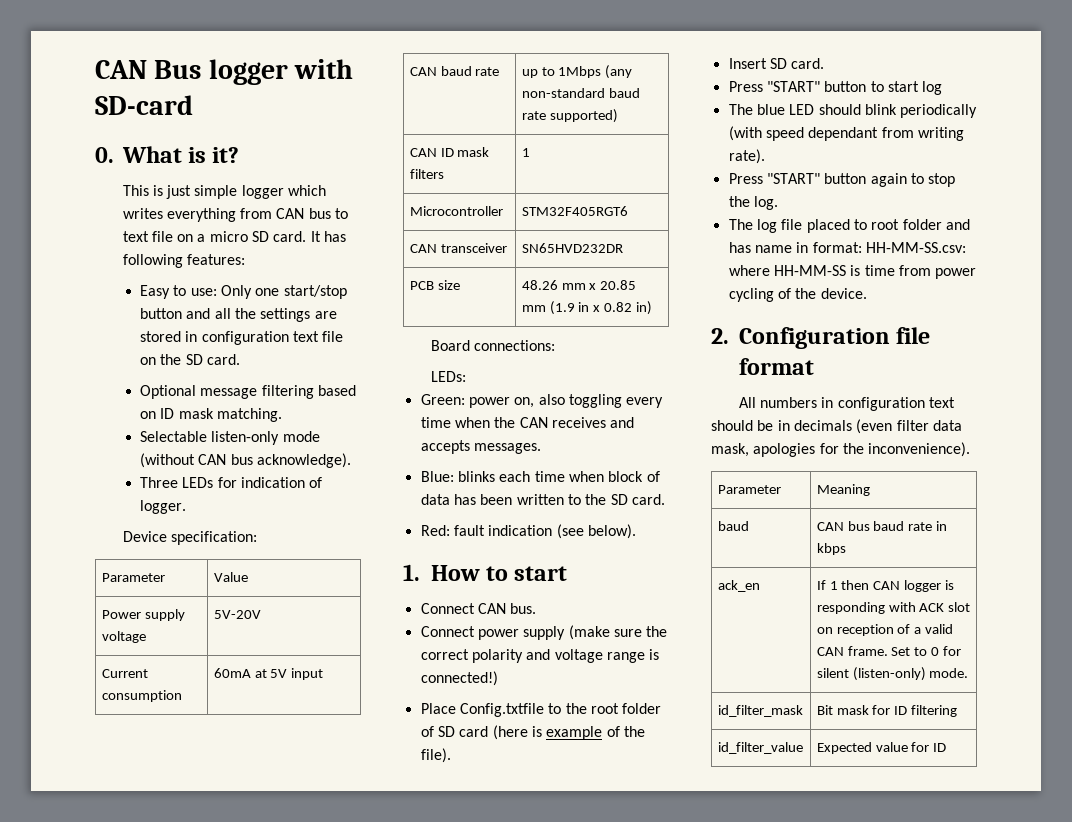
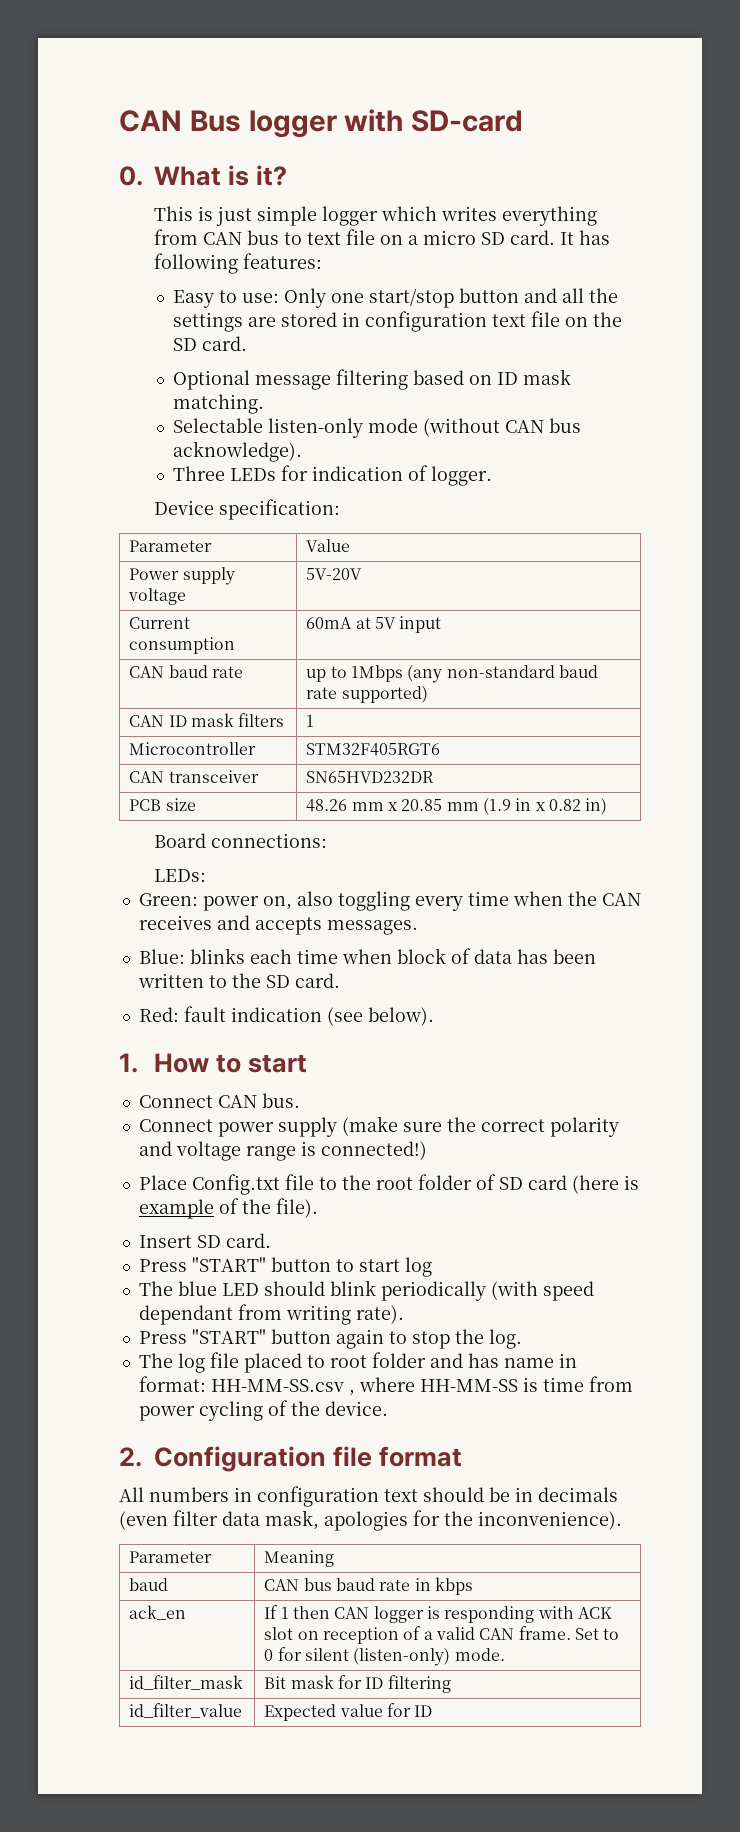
[459,703,544,717] Config.txtfile -> [191,1174,314,1195] Config.txt file
[865,242,966,253] HH-MM-SS.csv: -> [210,1379,355,1396] HH-MM-SS.csv ,

